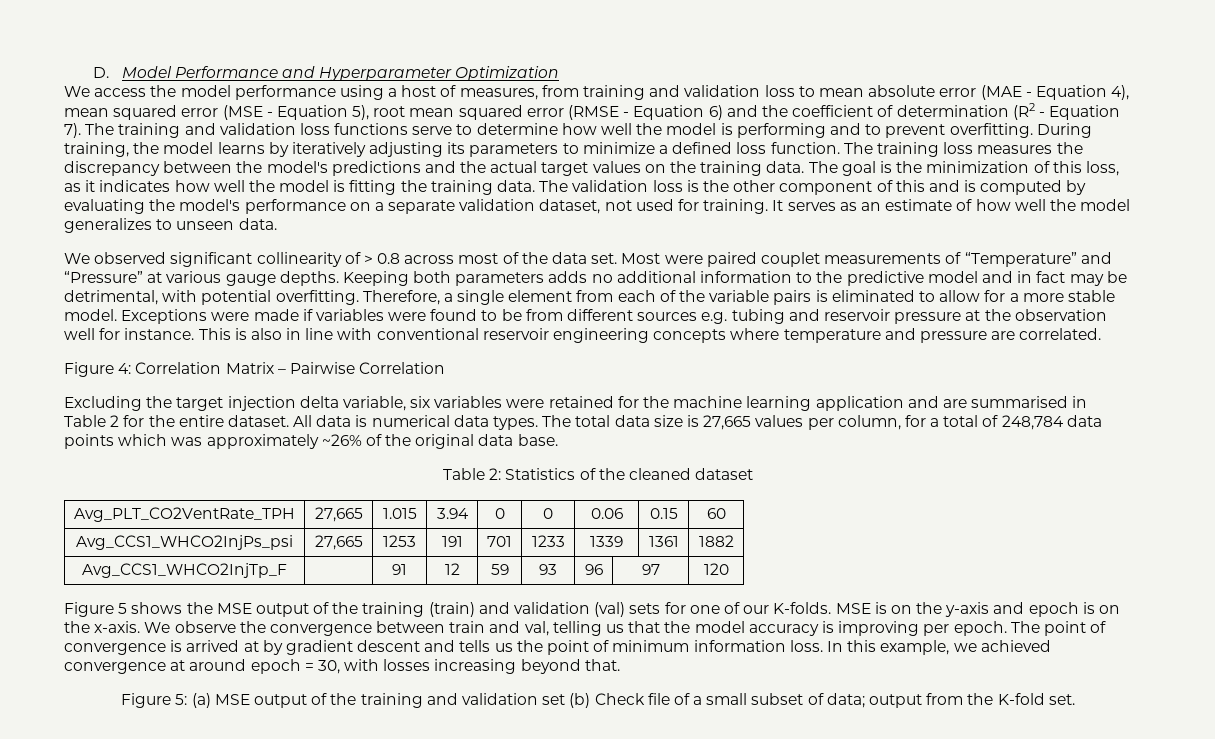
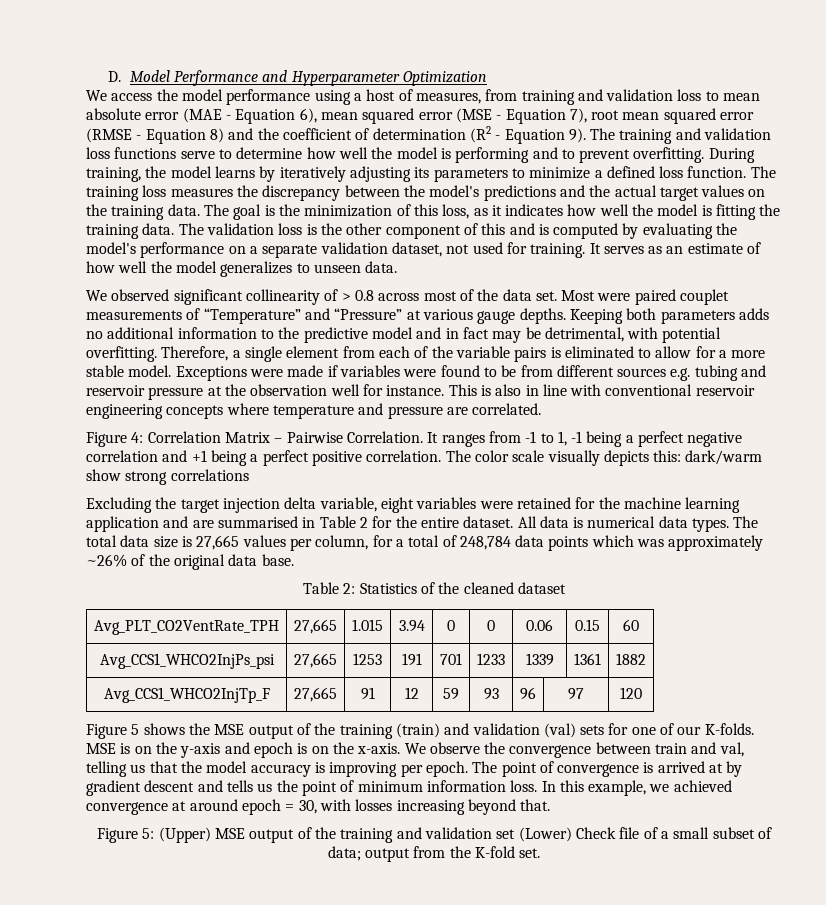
[1111,85,1130,100] 4), -> [299,108,317,123] 6),
[352,105,370,120] 5), -> [569,108,587,123] 7),
[708,105,723,120] 6) -> [209,128,224,143] 8)
[64,123,81,138] 7). -> [568,128,586,143] 9).
[359,362,446,374] Correlation -> [346,431,743,447] [86,450,763,466] [86,469,249,485] Correlation. It ranges from -1 to 1, -1 being a perfect negative correlation and +1 being a perfect positive correlation. The color scale visually depicts this: dark/warm show strong correlations
[410,396,431,408] six -> [380,497,414,513] eight
(287, 570) none -> [294,687,337,702] 27,665
[191,693,211,708] (a) -> [158,827,211,843] (Upper)
[569,693,591,708] (b) -> [518,827,572,842] (Lower)

